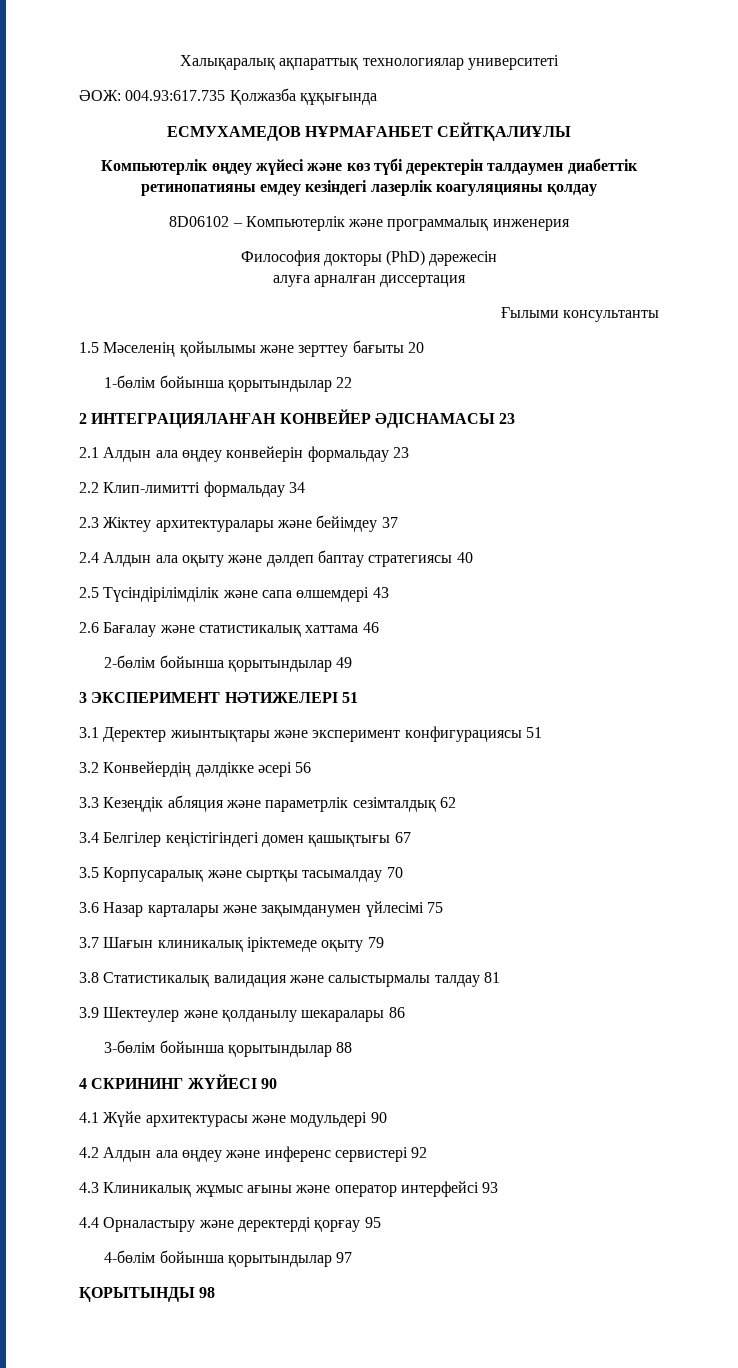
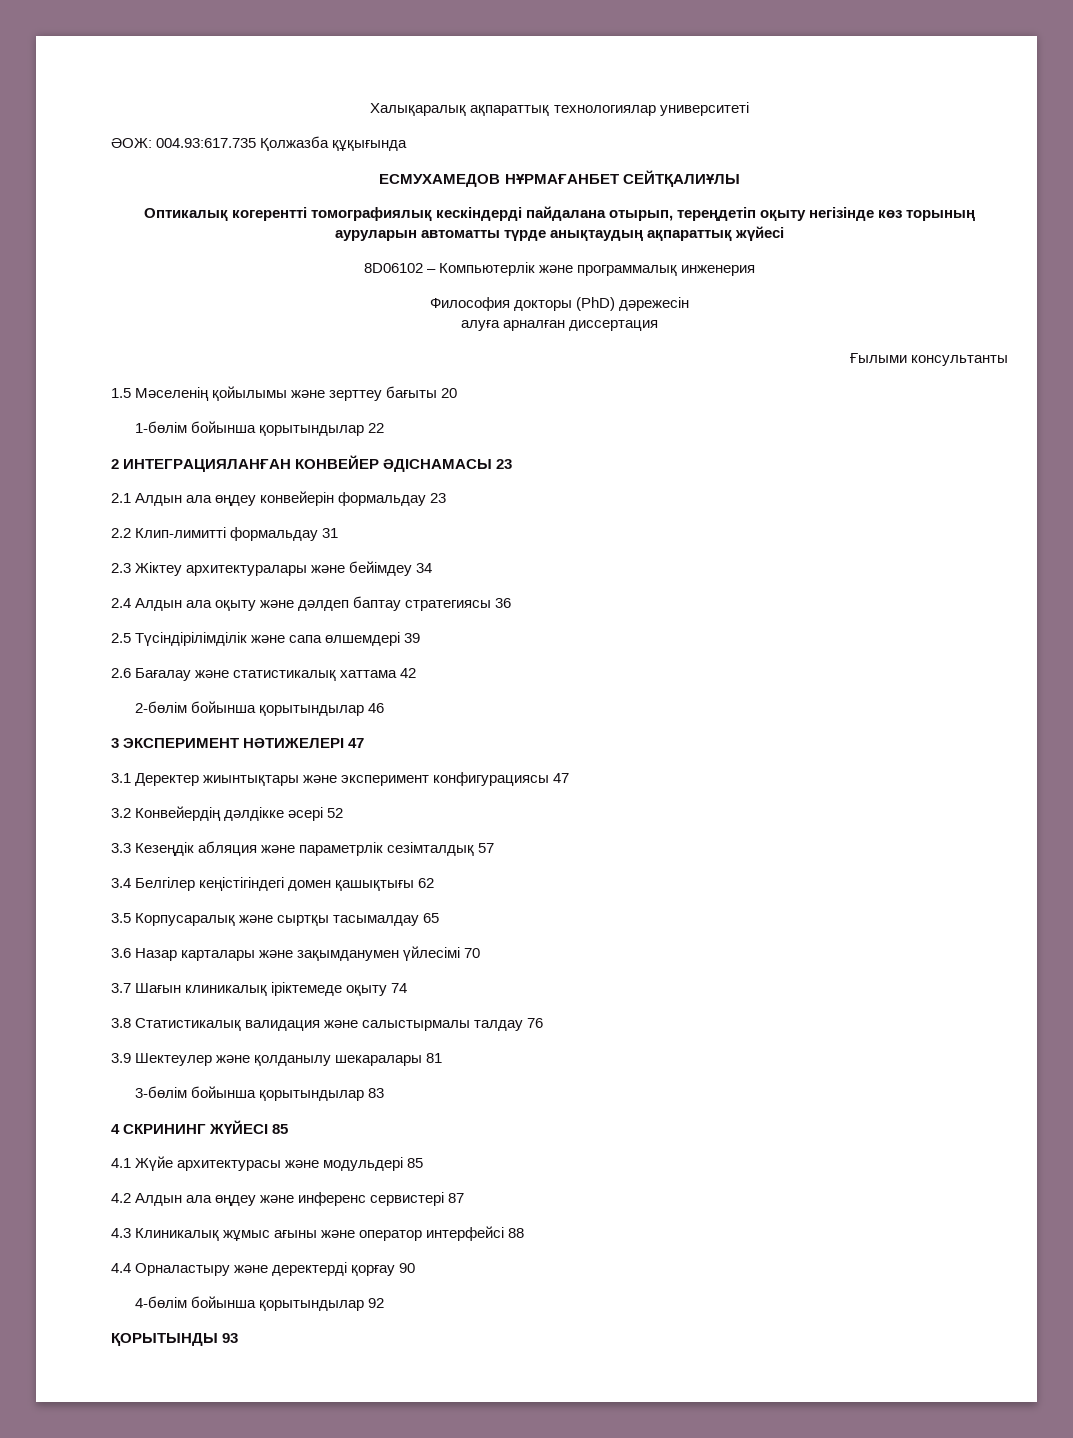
[101,158,638,175] [140,180,598,196] Компьютерлік өңдеу жүйесі және көз түбі деректерін талдаумен диабеттік ретинопатияны емдеу кезіндегі лазерлік коагуляцияны қолдау -> [143,206,976,221] [334,226,785,241] Оптикалық когерентті томографиялық кескіндерді пайдалана отырып, тереңдетіп оқыту негізінде көз торының ауруларын автоматты түрде анықтаудың ақпараттық жүйесі
[288,482,305,493] 34 -> [322,528,339,538] 31
[381,517,398,528] 37 -> [416,563,433,573] 34
[456,552,473,563] 40 -> [495,598,512,608] 36
[372,587,389,598] 43 -> [404,633,421,643] 39
[362,622,379,633] 46 -> [400,668,417,678] 42
[336,657,353,668] 49 -> [367,703,384,713] 46
[341,692,358,703] 51 -> [348,738,365,748] 47
[525,727,542,738] 51 -> [553,773,570,783] 47
[295,762,312,773] 56 -> [327,808,344,818] 52
[439,797,456,808] 62 -> [478,843,495,853] 57
[394,832,411,843] 67 -> [418,878,435,888] 62
[386,867,403,878] 70 -> [423,913,440,923] 65
[426,902,443,913] 75 -> [464,948,481,958] 70
[367,937,384,948] 79 -> [391,983,408,993] 74
[483,972,500,983] 81 -> [527,1018,544,1028] 76
[388,1007,405,1018] 86 -> [426,1053,443,1063] 81
[336,1042,353,1053] 88 -> [367,1088,384,1098] 83
[260,1078,277,1089] 90 -> [272,1124,289,1134] 85
[370,1112,387,1123] 90 -> [407,1158,424,1168] 85
[411,1147,428,1158] 92 -> [448,1193,465,1203] 87
[482,1182,499,1193] 93 -> [508,1228,525,1238] 88
[364,1217,381,1228] 95 -> [399,1263,416,1273] 90
[336,1252,353,1263] 97 -> [367,1298,384,1308] 92
[199,1287,216,1298] 98 -> [222,1333,239,1343] 93

